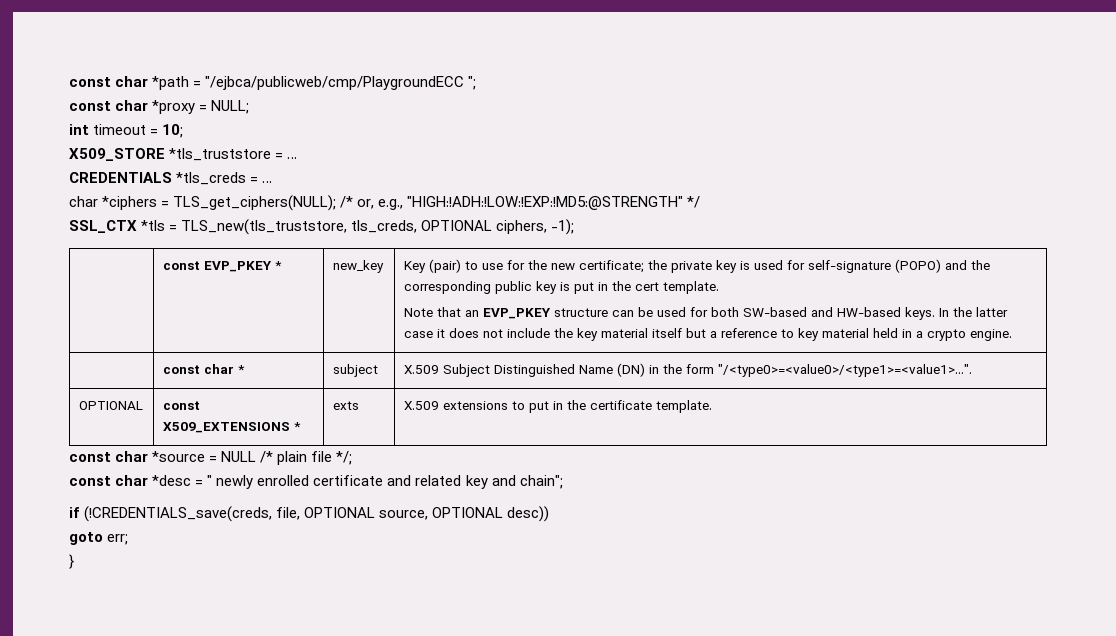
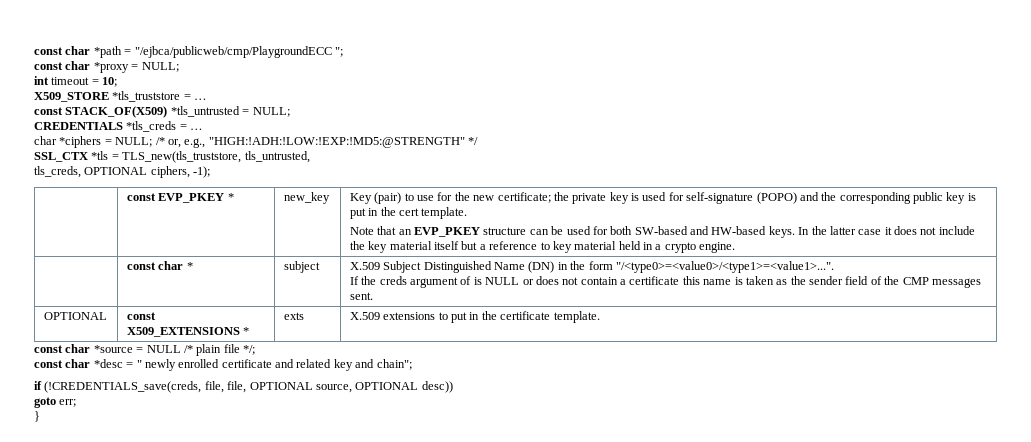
(298, 158) none -> [34,106,290,118] // const STACK_OF(X509) *tls_untrusted = NULL;
[173,195,337,211] TLS_get_ciphers(NULL); -> [115,137,153,147] NULL;
(348, 227) none -> [244,151,310,163] tls_untrusted, //
(972, 370) none -> [349,276,981,288] [349,292,373,300] // If the creds argument of is NULL or does not contain a certificate this name is taken as the sender field of the CMP messages sent.
(301, 513) none -> [227,381,247,393] file,

